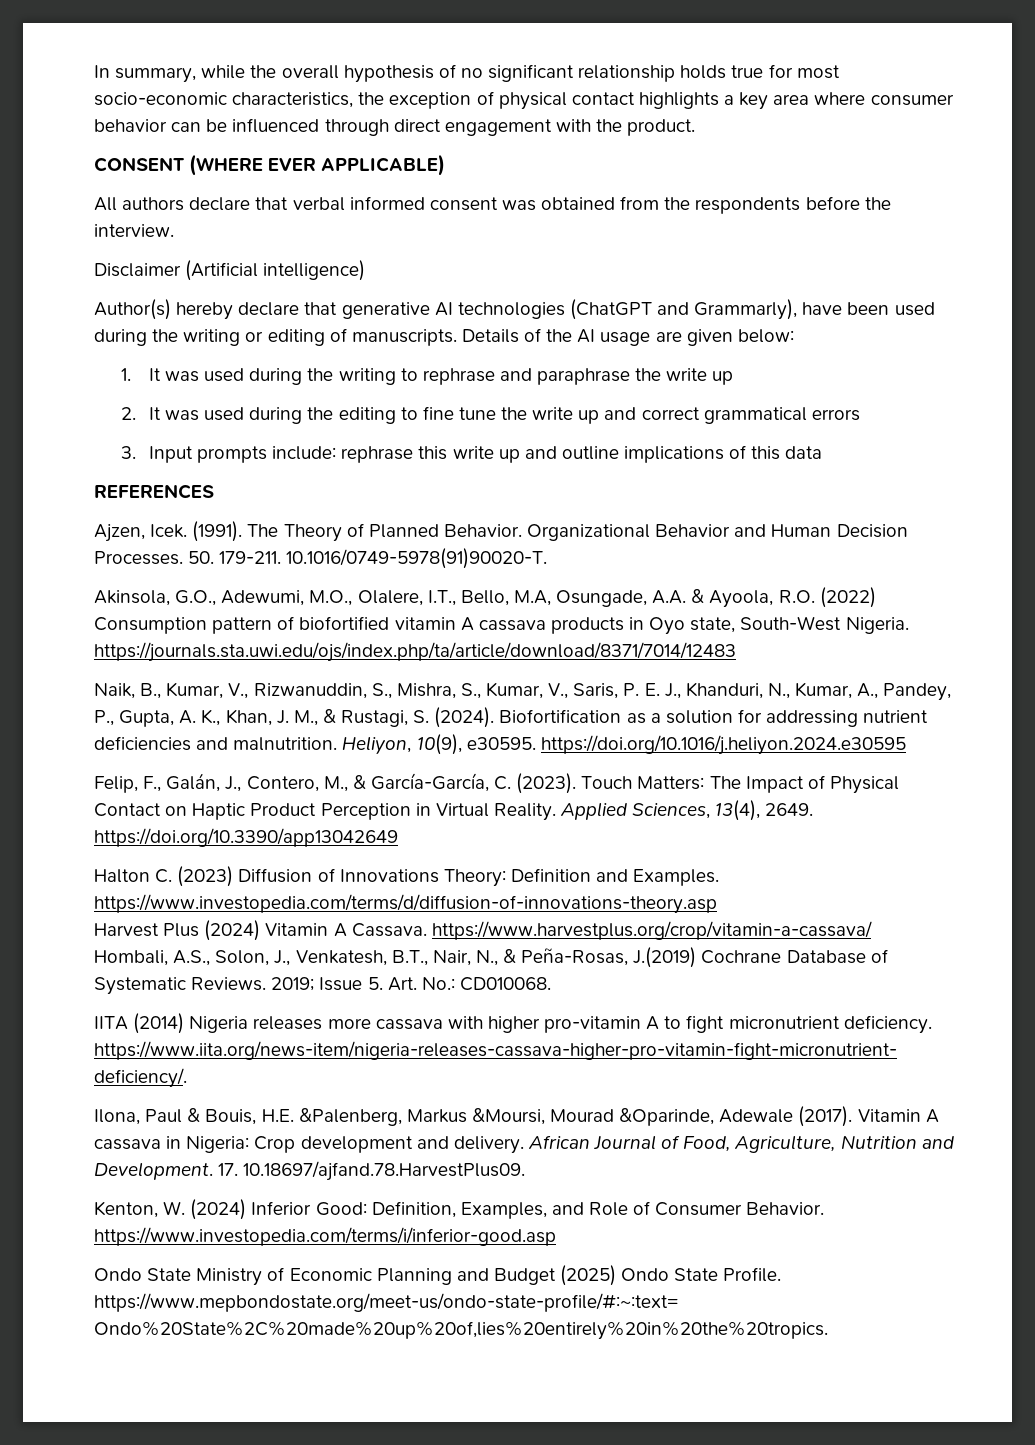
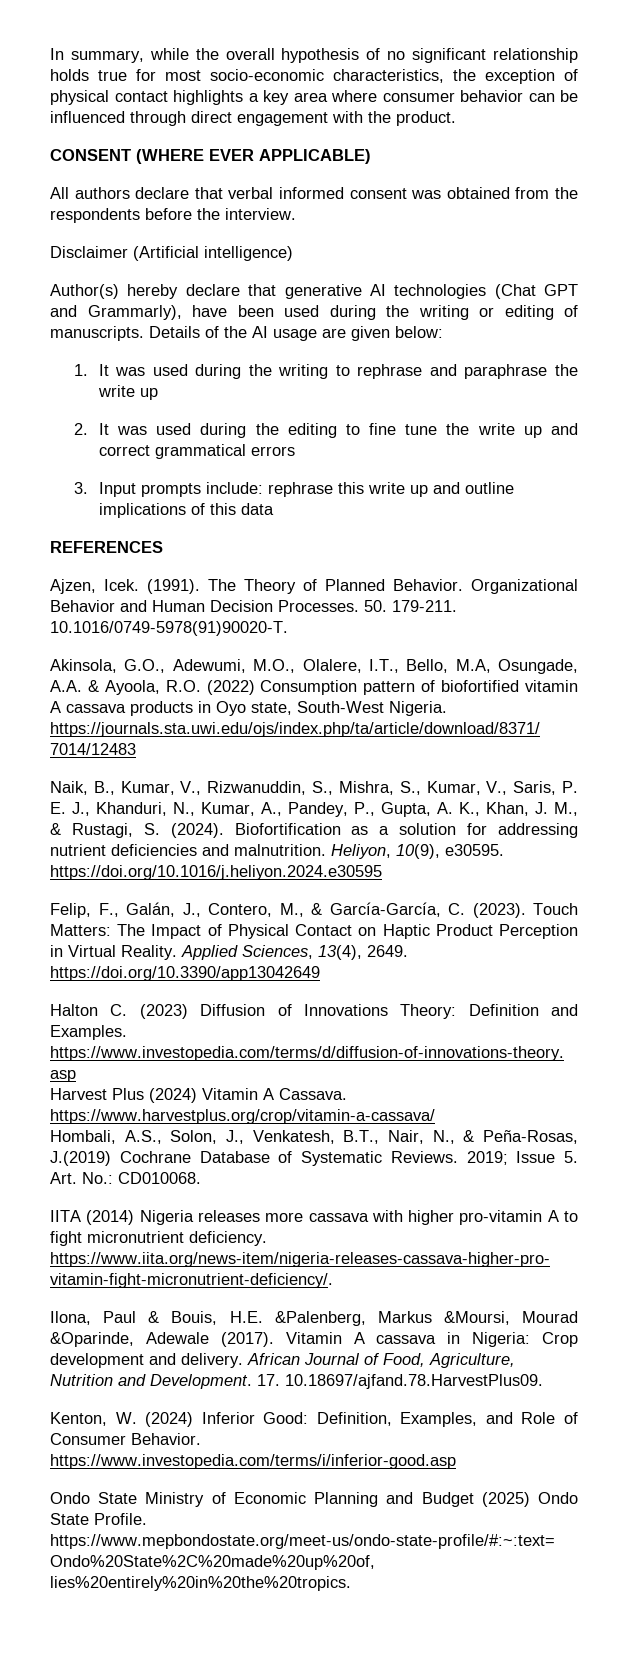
[569,299,652,320] (ChatGPT -> [494,284,578,299] (Chat GPT

